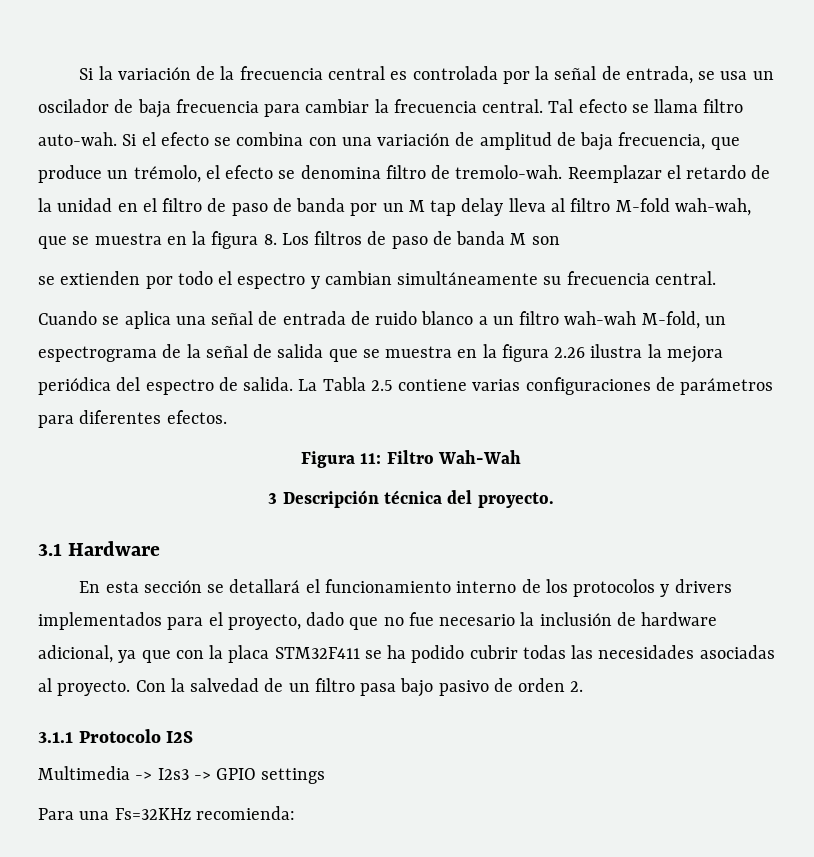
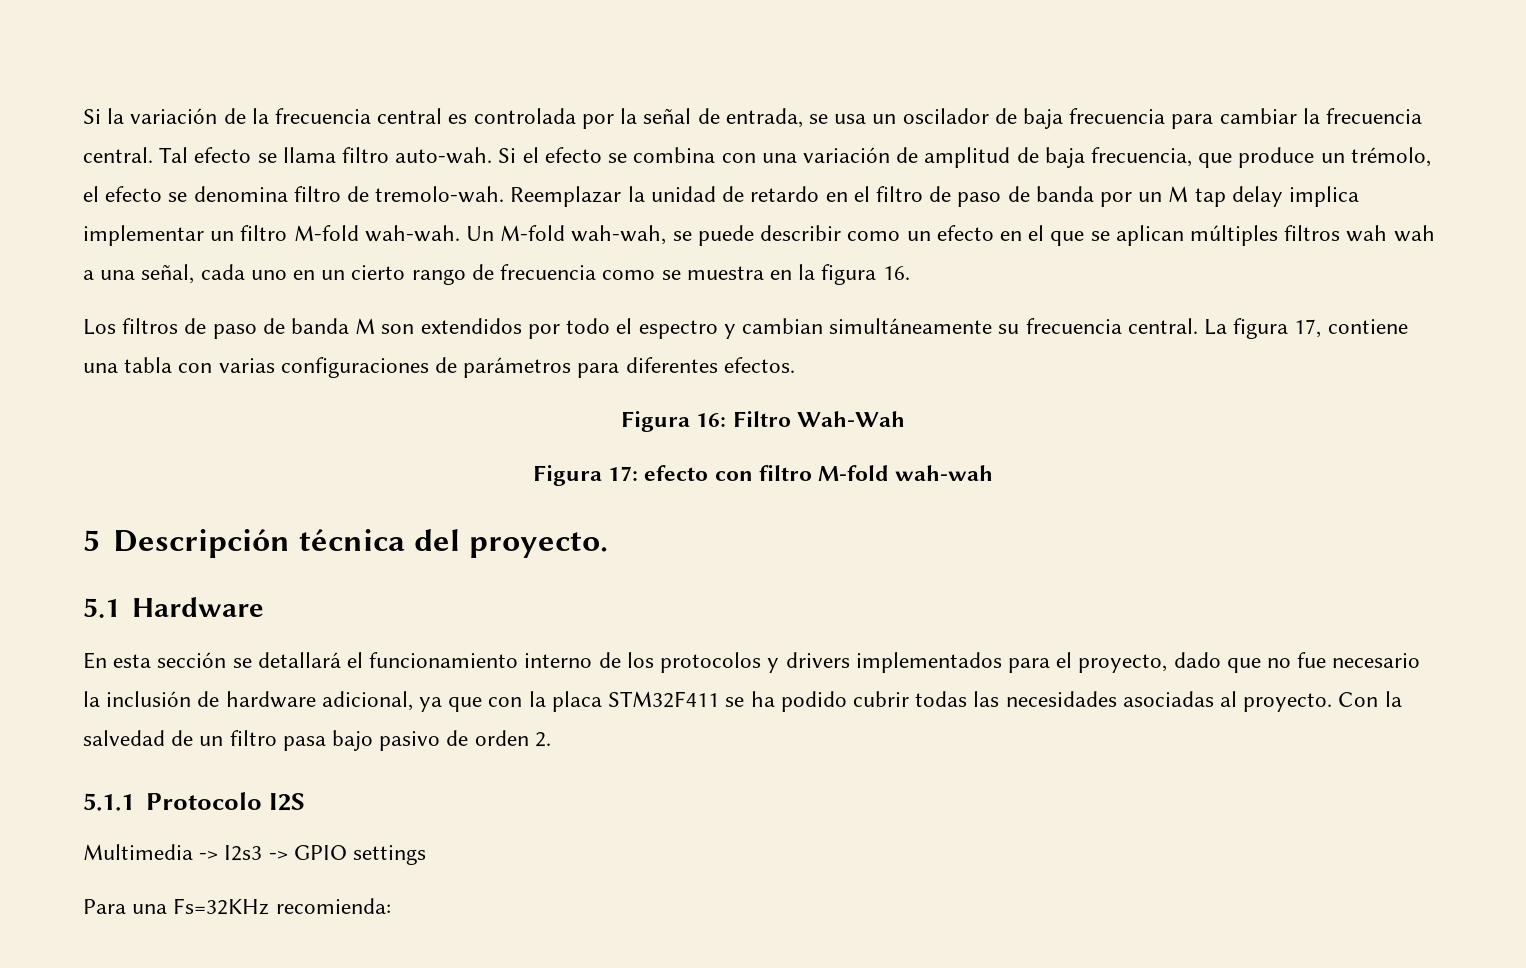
[666,165,771,179] [38,198,113,212] el retardo de la unidad -> [627,186,820,202] la unidad de retardo
[508,198,751,216] [38,231,277,249] lleva al filtro M-fold wah-wah, que se muestra en la figura 8. -> [1289,186,1360,207] [83,225,1435,246] [83,264,910,285] implica implementar un filtro M-fold wah-wah. Un M-fold wah-wah, se puede describir como un efecto en el que se aplican múltiples filtros wah wah a una señal, cada uno en un cierto rango de frecuencia como se muestra en la figura 16. //
[38,271,141,285] // se extienden -> [420,318,522,334] extendidos
[38,311,726,329] [38,344,723,363] [38,377,468,395] // Cuando se aplica una señal de entrada de ruido blanco a un filtro wah-wah M-fold, un espectrograma de la señal de salida que se muestra en la figura 2.26 ilustra la mejora periódica del espectro de salida. La Tabla 2.5 contiene -> [1203,318,1408,339] [83,357,213,373] La figura 17, contiene una tabla con
[360,453,382,464] 11: -> [696,413,727,427] 16:
[268,493,278,504] 3 -> [532,465,994,486] [83,530,100,551] Figura 17: efecto con filtro M-fold wah-wah // 5
[38,543,62,556] 3.1 -> [83,598,120,618] 5.1
[38,732,73,743] 3.1.1 -> [83,793,134,811] 5.1.1

